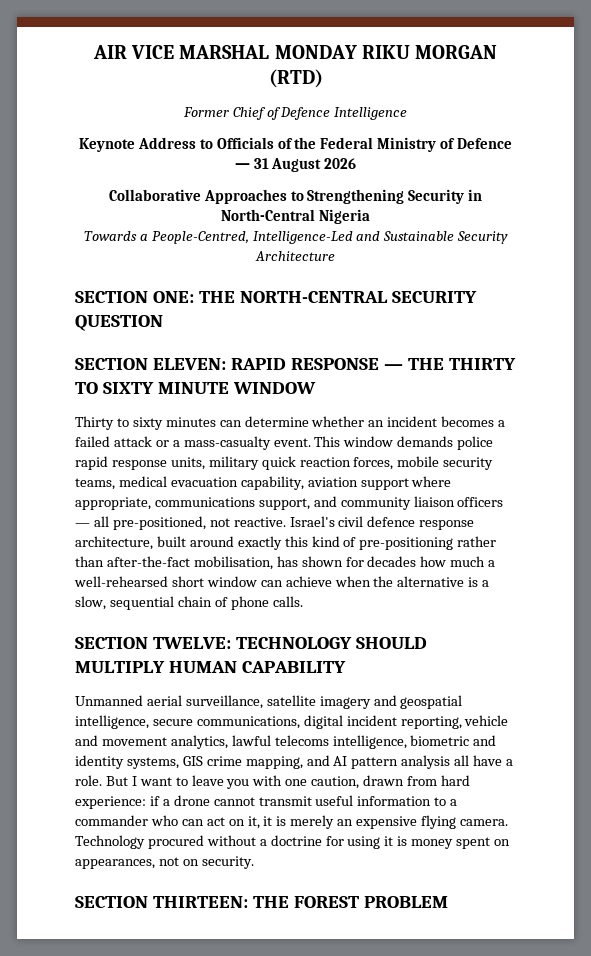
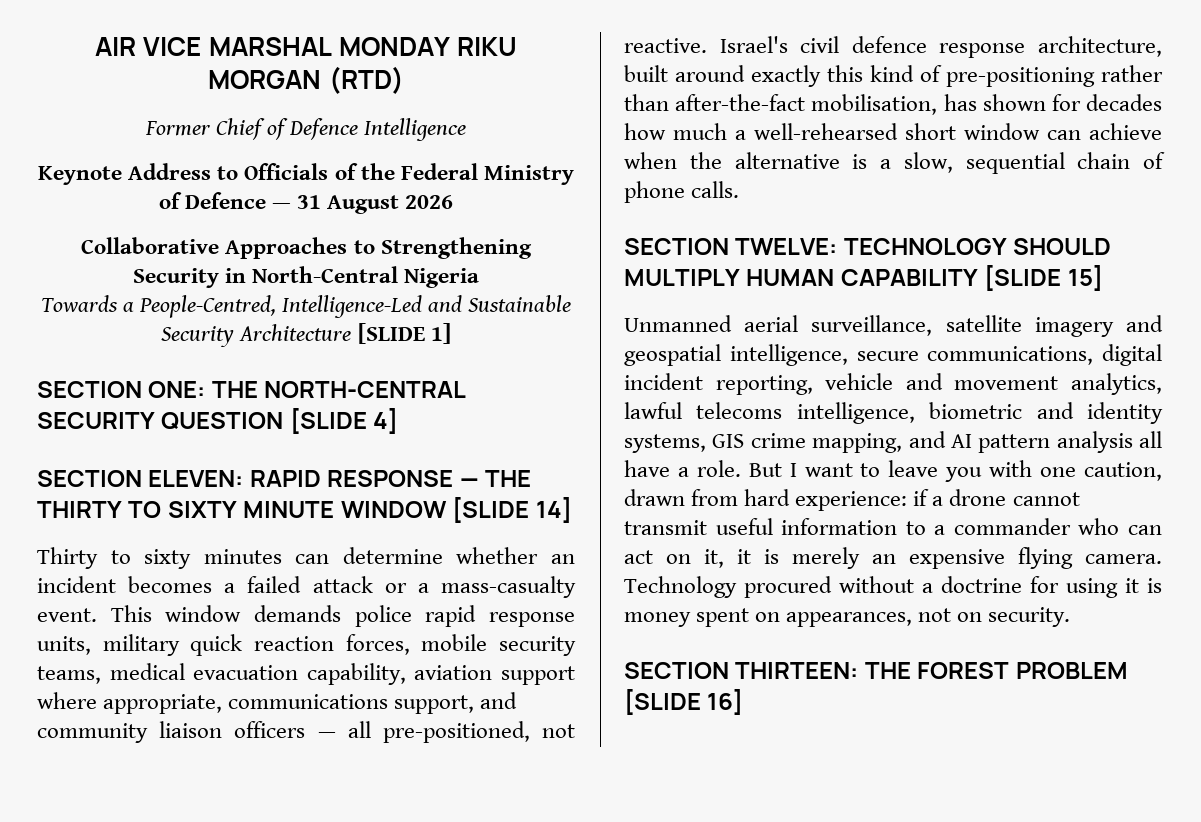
(335, 256) none -> [357,323,451,344] [SLIDE 1]
(163, 323) none -> [289,408,399,434] [SLIDE 4]
(316, 388) none -> [452,497,572,523] [SLIDE 14]
(346, 667) none -> [984,265,1103,291] [SLIDE 15]
(448, 902) none -> [624,689,744,715] [SLIDE 16]

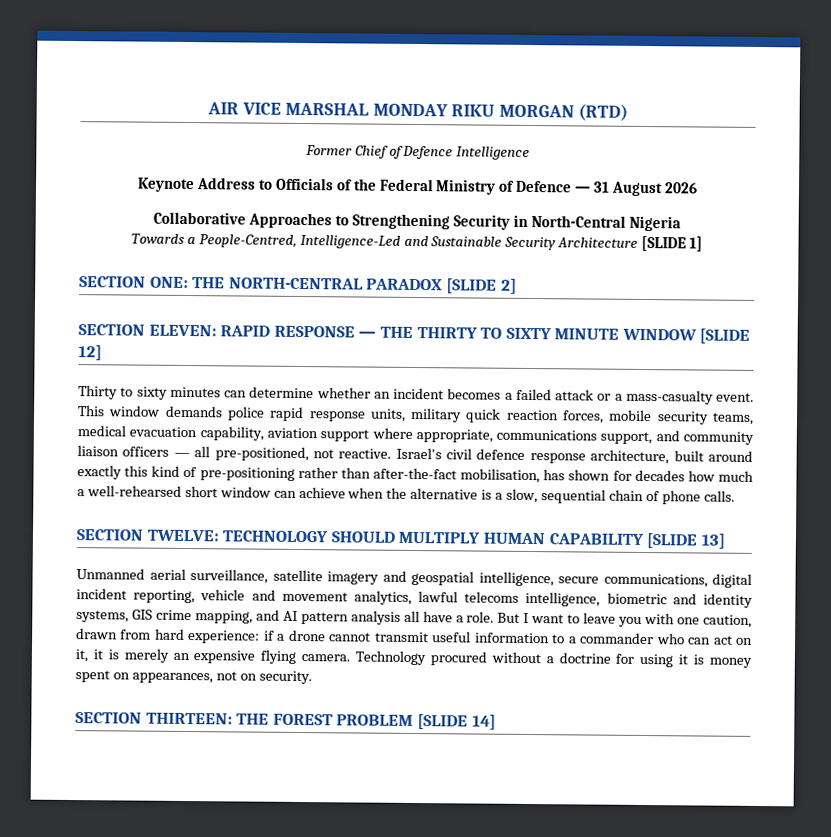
[37,408,399,434] SECURITY QUESTION [SLIDE 4] -> [366,278,517,294] PARADOX [SLIDE 2]
[535,497,572,523] 14] -> [78,345,102,361] 12]
[1067,265,1103,291] 15] -> [700,533,726,549] 13]
[707,689,744,715] 16] -> [471,714,496,730] 14]

